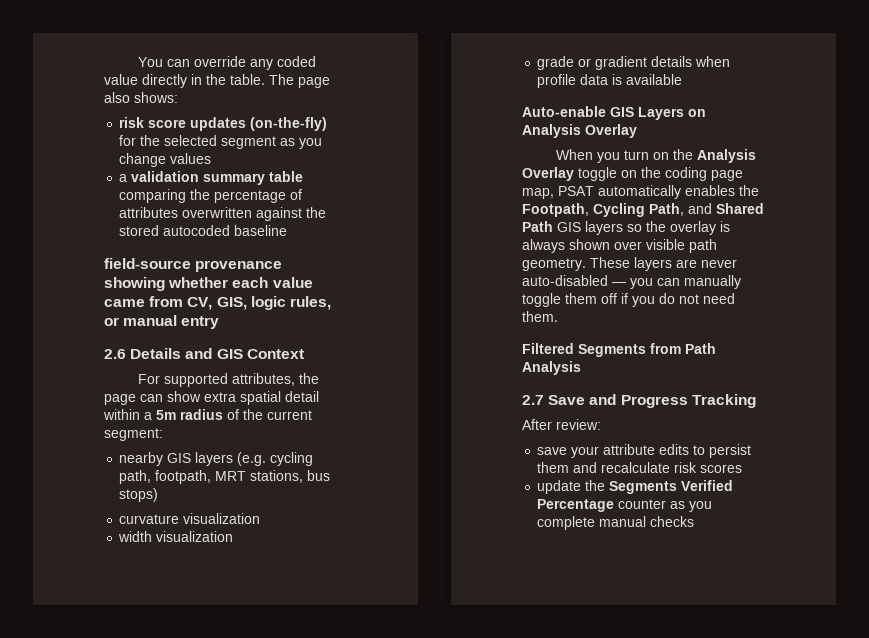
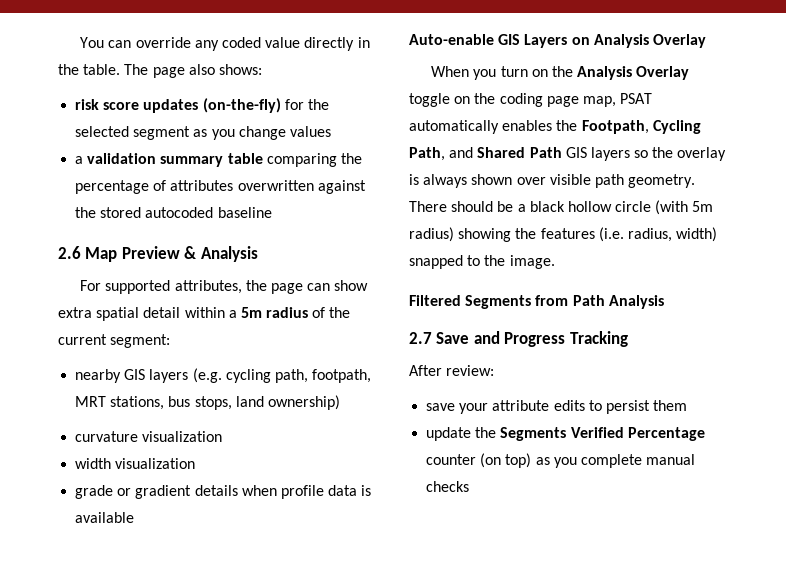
[104,258,283,272] [104,277,313,291] [104,296,331,310] [104,315,220,329] [104,348,304,359] field-source provenance showing whether each value came from CV, GIS, logic rules, or manual entry // 2.6 Details and GIS Context -> [58,246,258,262] 2.6 Map Preview & Analysis
[119,488,159,502] stops) -> [194,395,340,410] stops, land ownership)
[590,257,737,271] [522,275,741,289] [522,293,735,307] [522,311,558,322] These layers are never auto-disabled — you can manually toggle them off if you do not need them. -> [409,200,714,215] [409,227,718,242] [409,255,555,269] There should be a black hollow circle (with 5m radius) showing the features (i.e. radius, width) snapped to the image.
[573,462,743,473] and recalculate risk scores -> (688, 405) none
(667, 504) none -> [480,453,532,468] (on top)

